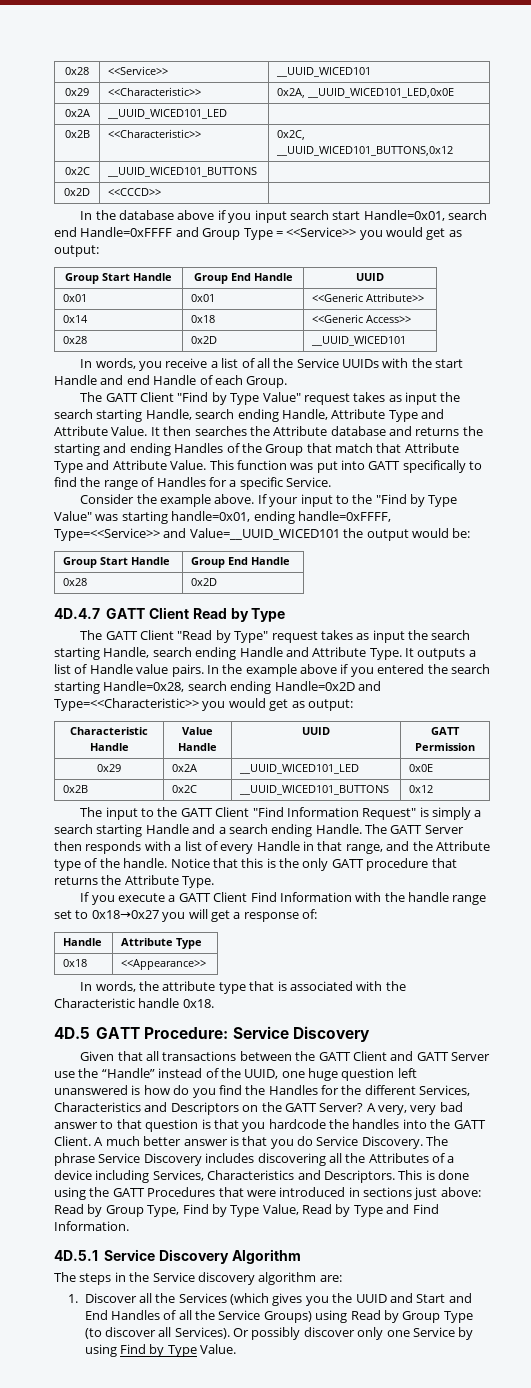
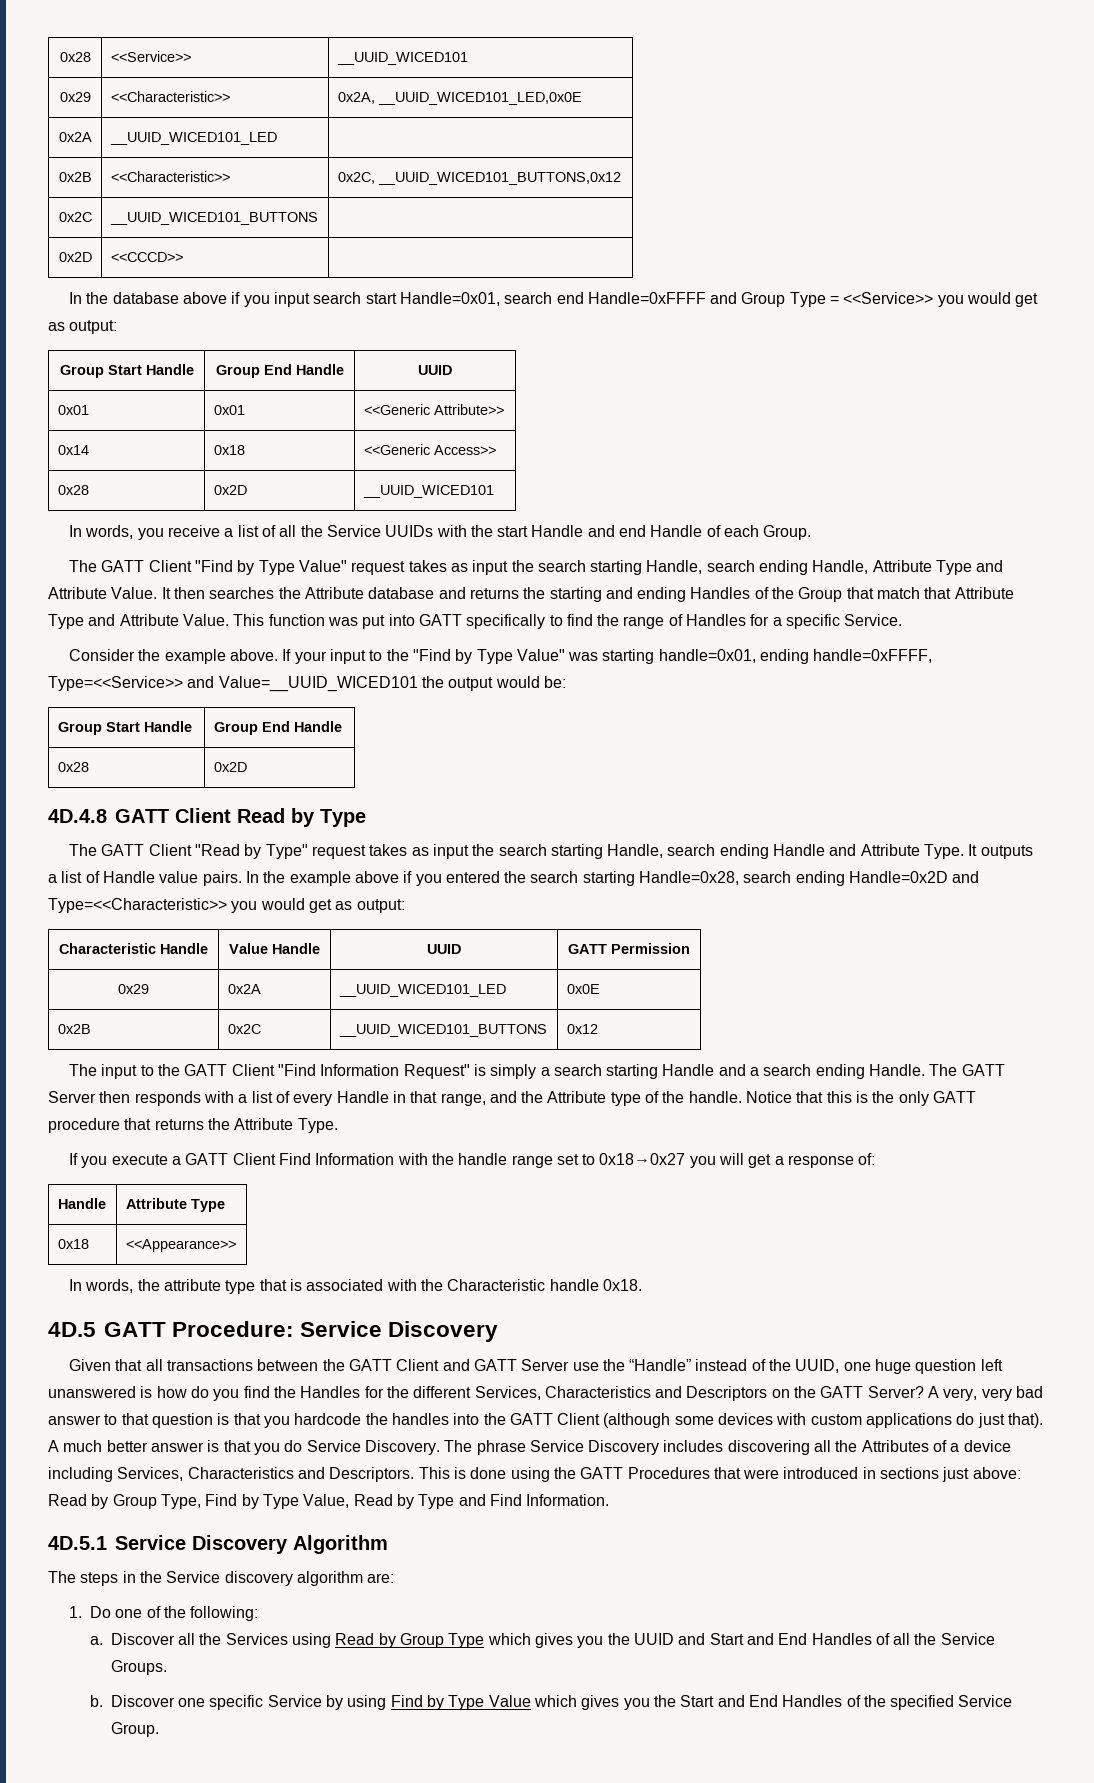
[54,608,100,619] 4D.4.7 -> [48,809,107,823] 4D.4.8
[54,1136,91,1146] Client. -> [557,1413,1044,1428] Client (although some devices with custom applications do just that).
[84,1293,270,1305] Discover all the Services (which -> [89,1606,259,1621] [89,1633,531,1648] Do one of the following: // a. Discover all the Services using Read by Group Type which
[263,1310,473,1323] [84,1327,410,1340] Groups) using Read by Group Type (to discover all Services). Or possibly discover only one -> [110,1660,167,1675] [89,1695,264,1710] Groups. // b. Discover one specific
[200,1344,237,1354] Value. -> [488,1695,1013,1710] [110,1722,159,1737] Value which gives you the Start and End Handles of the specified Service Group.

